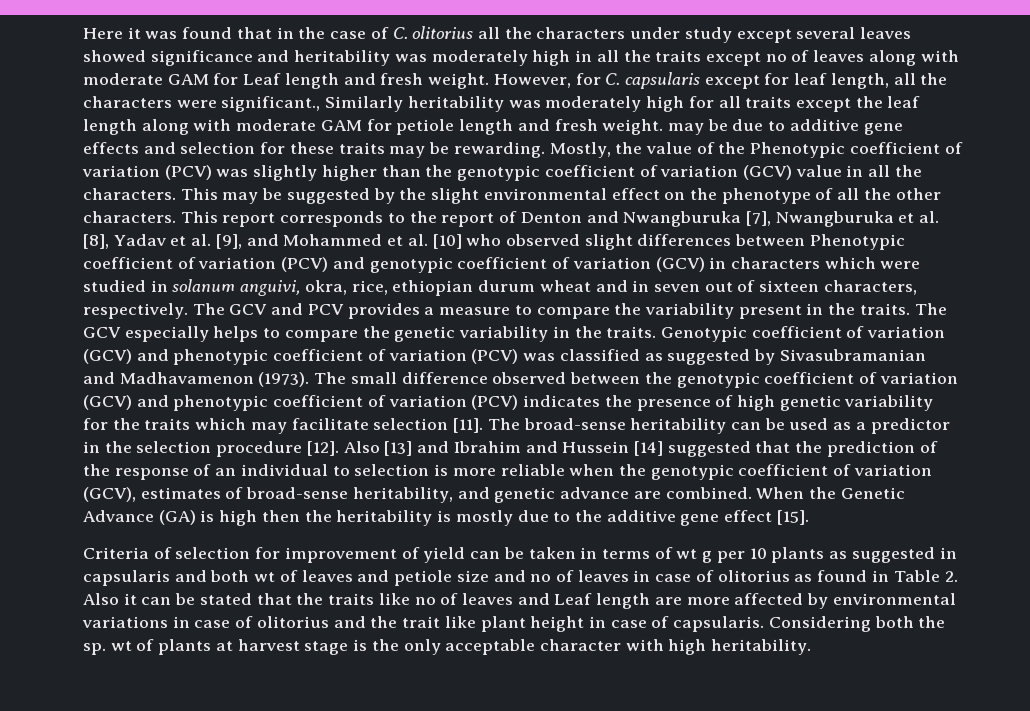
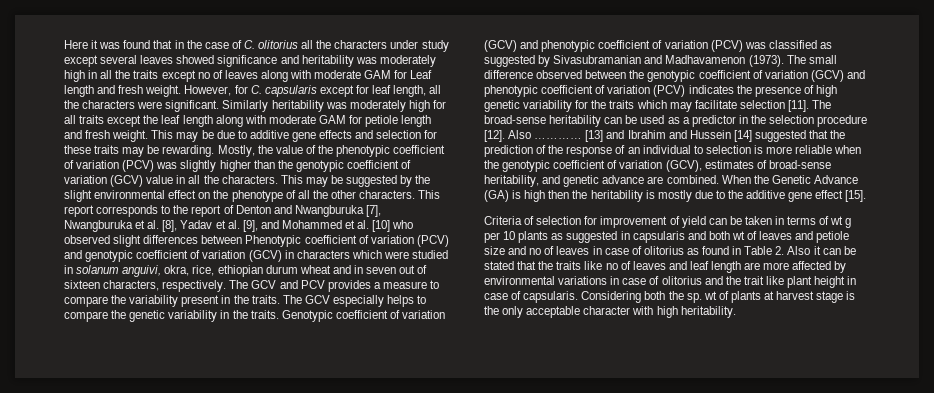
[221,96,321,112] significant., -> [165,100,220,112] significant.
(664, 127) none -> [151,130,174,139] This
[750,142,846,158] Phenotypic -> [336,145,391,157] phenotypic
(380, 447) none -> [534,138,583,139] …………
[554,593,593,605] Leaf -> [689,261,709,270] leaf

